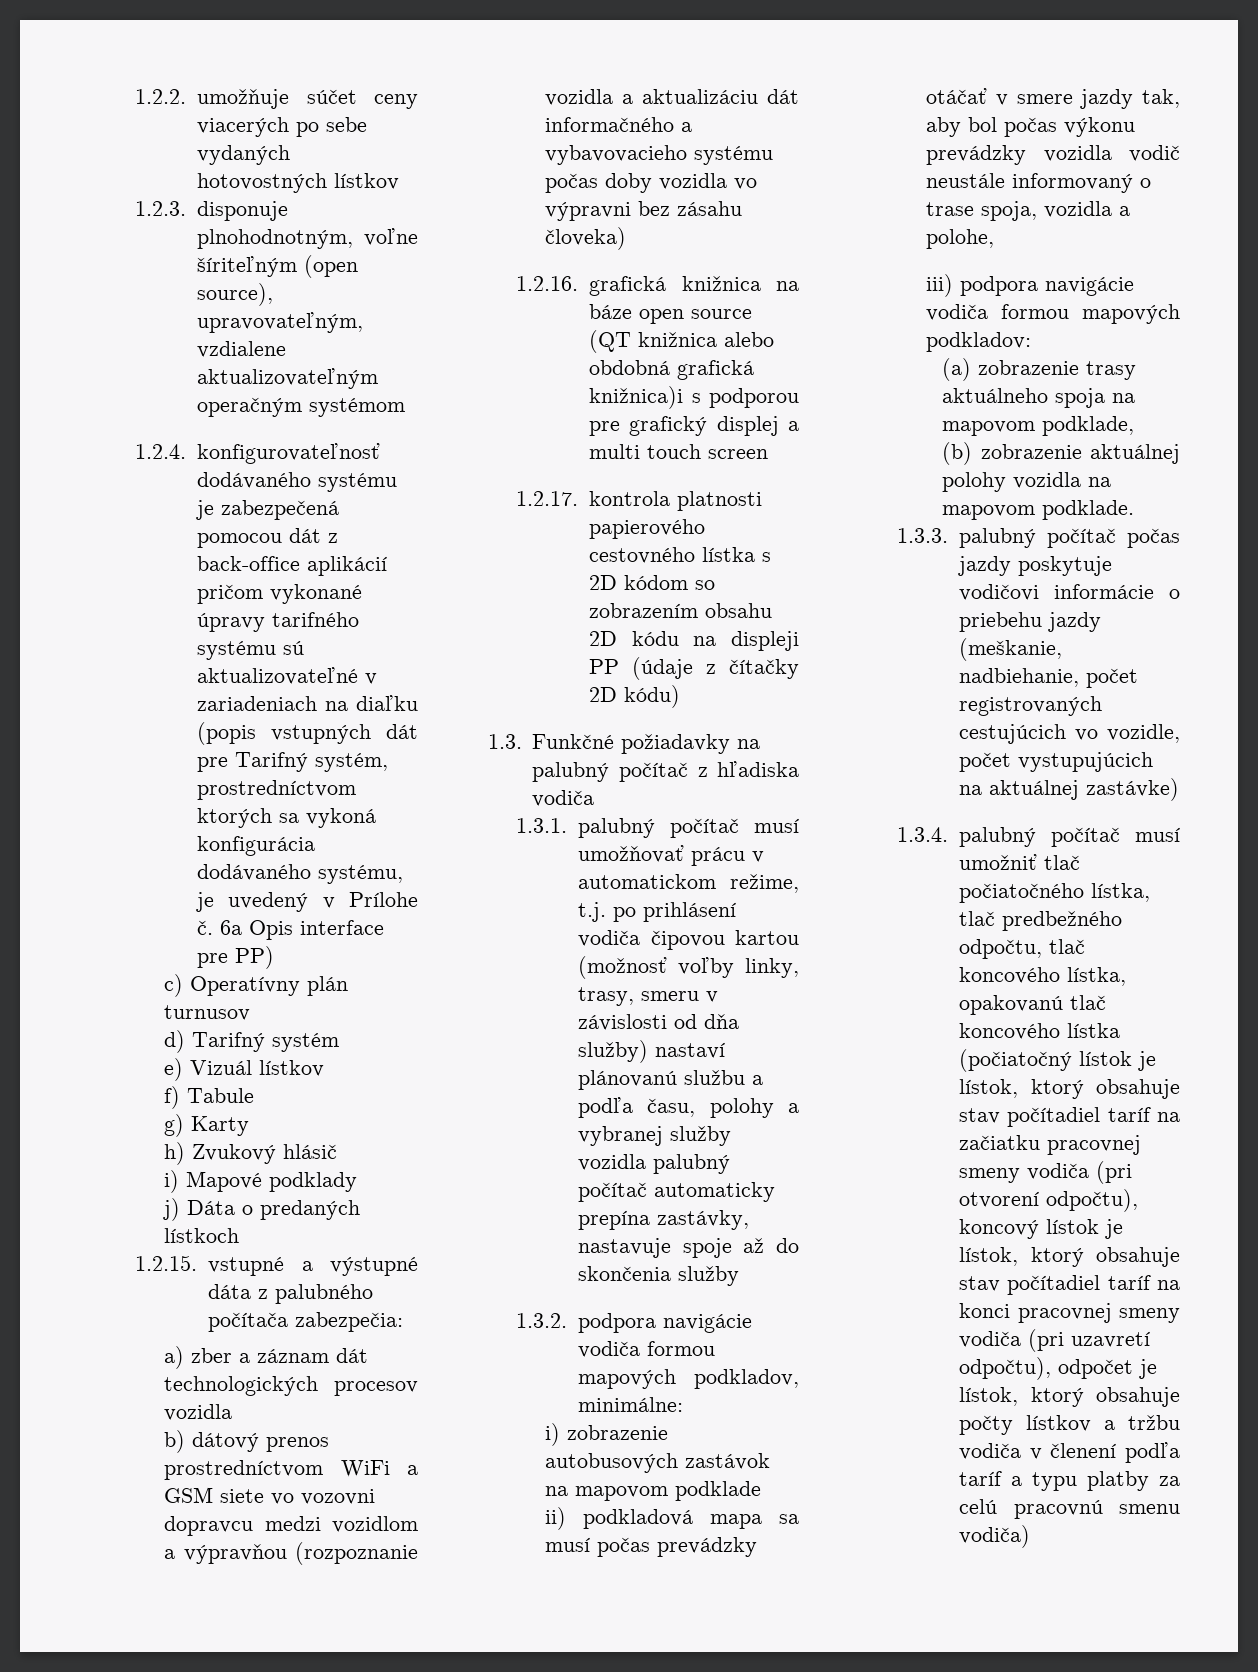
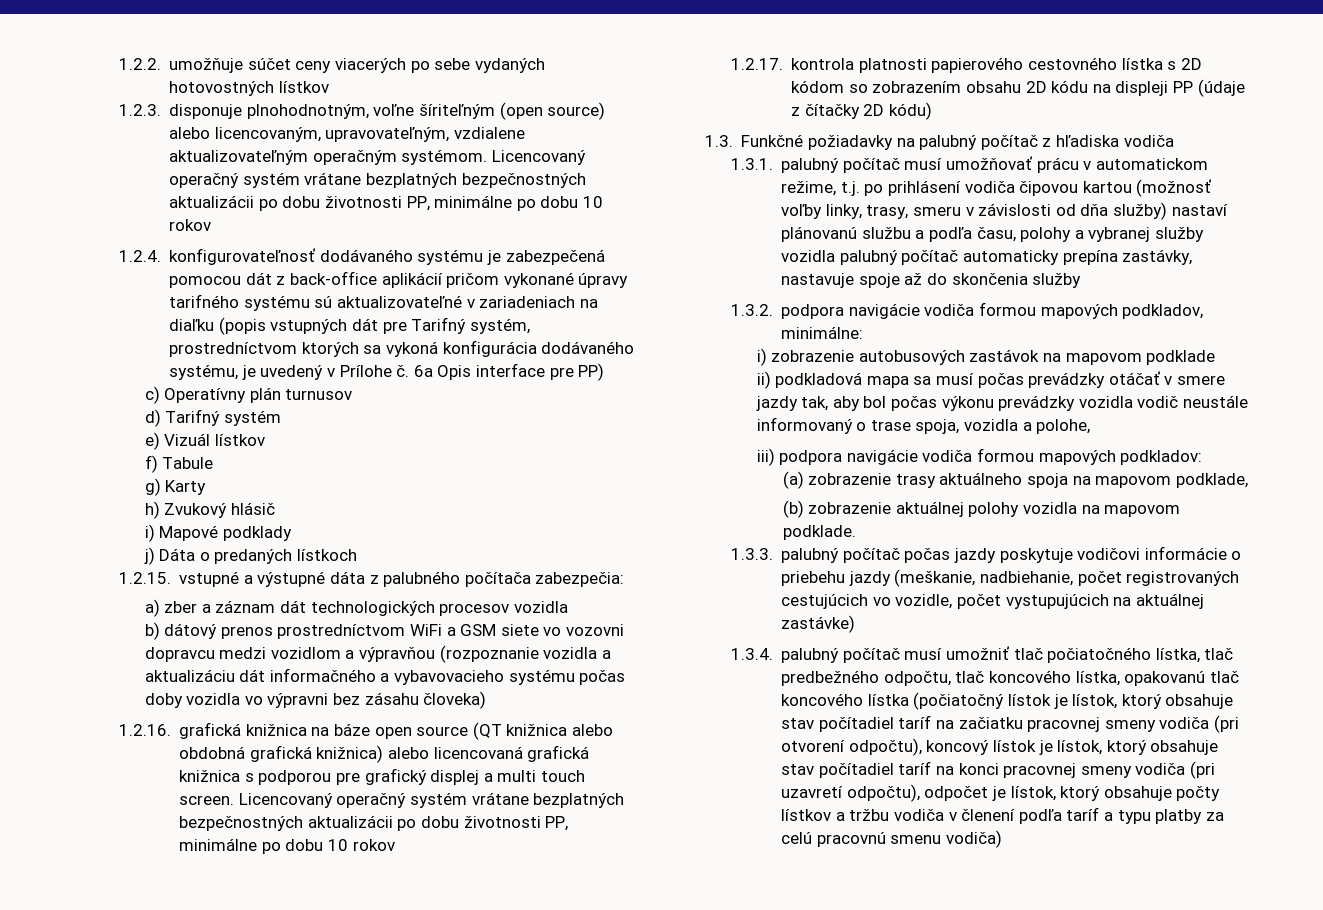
[197,283,274,306] source), -> [547,102,606,120] [169,127,321,142] source) alebo licencovaným,
[309,398,406,417] systémom -> [401,149,587,165] [169,172,586,188] [169,195,604,211] [169,219,212,231] systémom. Licencovaný operačný systém vrátane bezplatných bezpečnostných aktualizácii po dobu životnosti PP, minimálne po dobu 10 rokov
[589,386,684,409] knižnica)i -> [316,745,590,763] [179,770,241,782] knižnica) alebo licencovaná grafická knižnica
[708,449,769,459] screen -> [179,792,625,808] [179,815,569,831] [179,838,395,854] screen. Licencovaný operačný systém vrátane bezplatných bezpečnostných aktualizácii po dobu životnosti PP, minimálne po dobu 10 rokov

